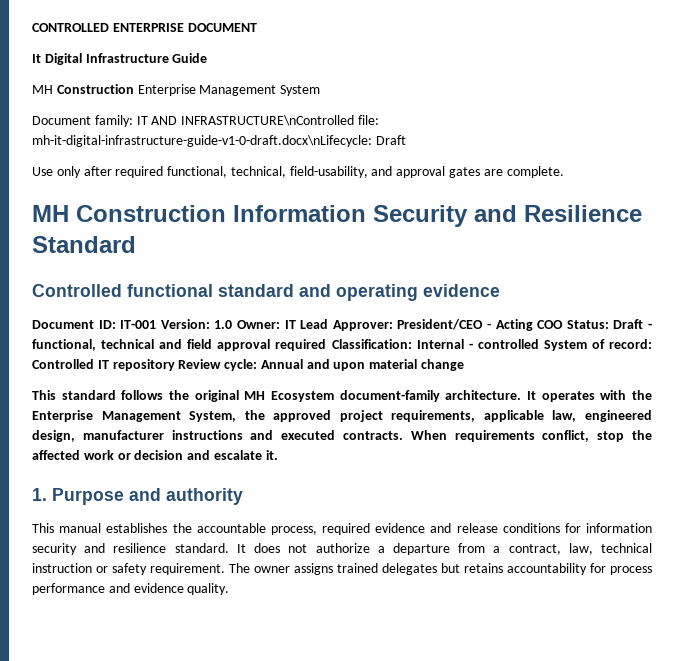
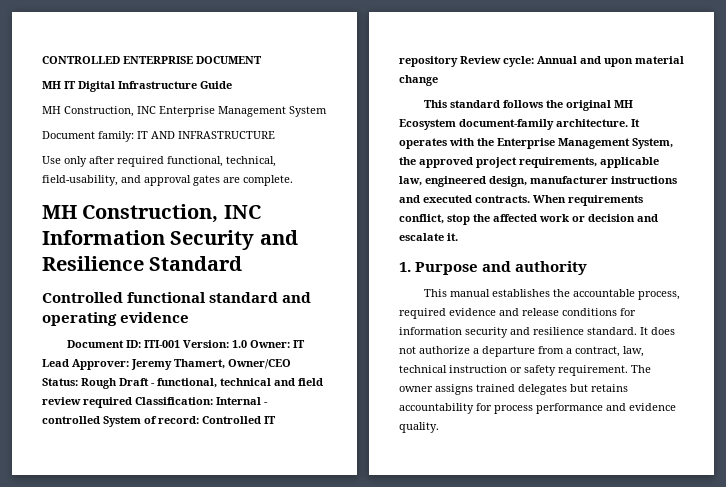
[32,54,41,63] It -> [42,81,76,89] MH IT
[56,84,134,94] Construction -> [64,106,156,117] Construction, INC
[181,115,379,126] [32,135,406,147] INFRASTRUCTURE\nControlled file: mh-it-digital-infrastructure-guide-v1-0-draft.docx\nLifecycle: Draft -> [178,131,275,139] INFRASTRUCTURE
[76,205,226,222] Construction -> [82,204,261,223] Construction, INC
[120,320,157,329] IT-001 -> [143,340,180,348] ITI-001
[397,319,609,331] President/CEO - Acting COO Status: -> [131,359,291,370] [42,378,117,389] Jeremy Thamert, Owner/CEO Status: Rough
[217,339,271,351] approval -> [42,397,81,405] review

